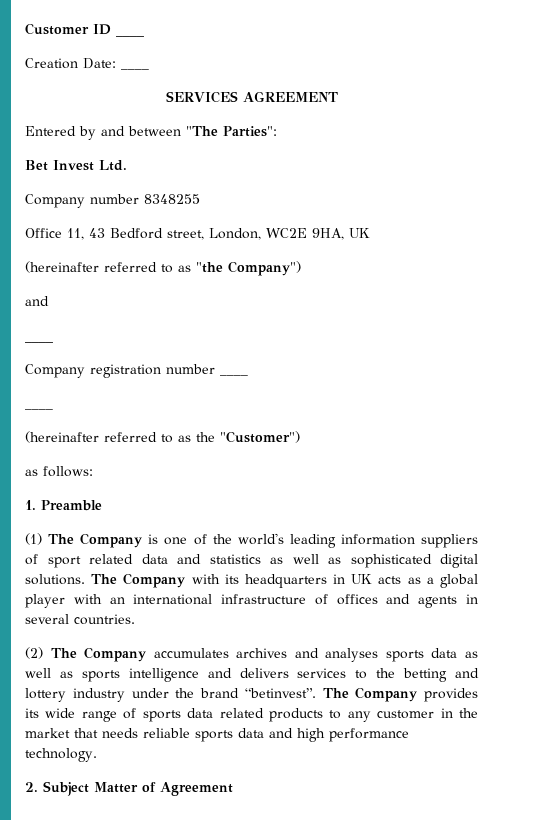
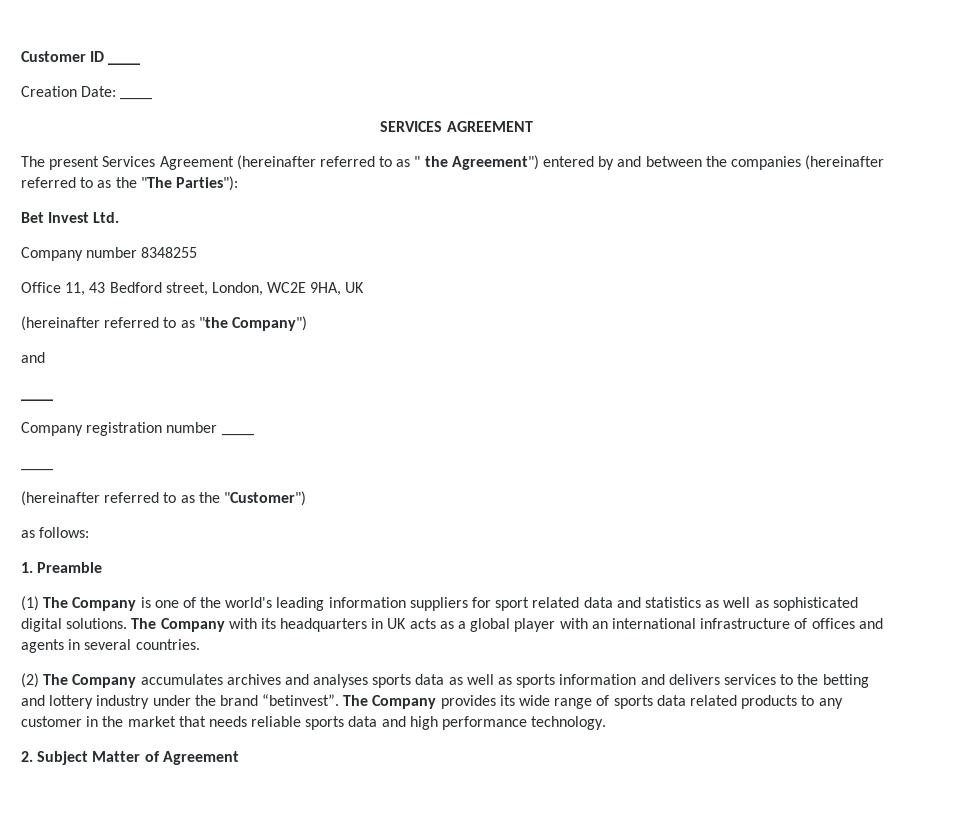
[25,126,277,140] Entered by and between "The Parties": -> [21,155,885,170] [21,176,238,191] The present Services Agreement (hereinafter referred to as " the Agreement") entered by and between the companies (hereinafter referred to as the "The Parties"):
[25,554,38,565] of -> [472,597,492,608] for
[128,668,199,682] intelligence -> [559,674,637,685] information

